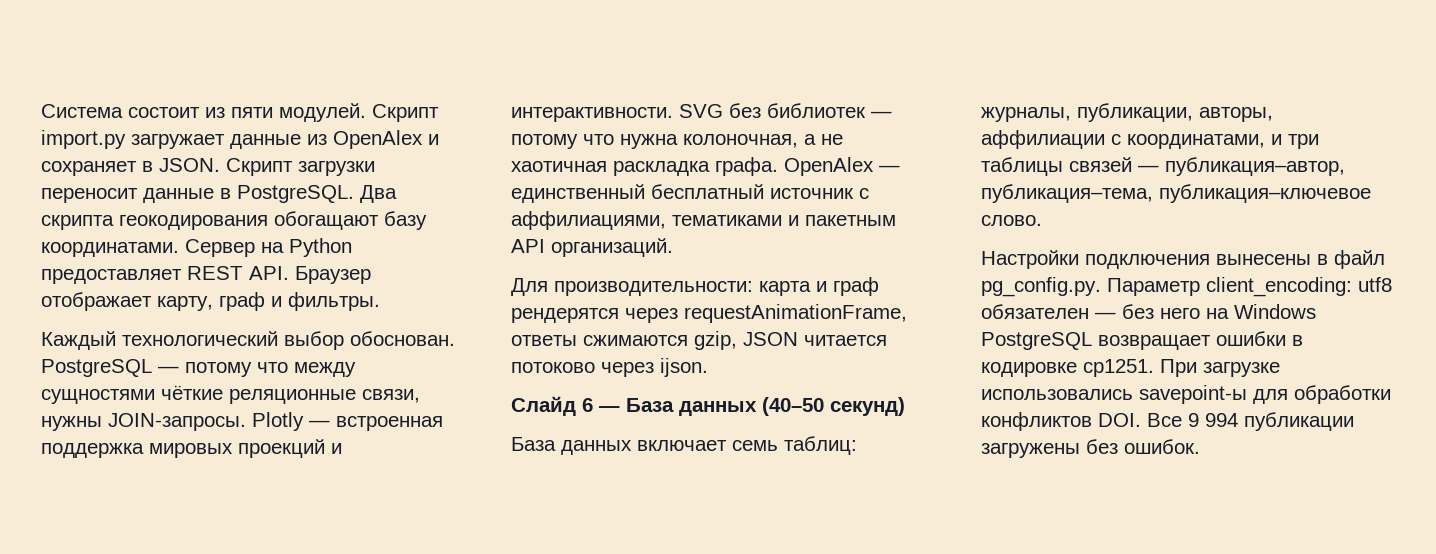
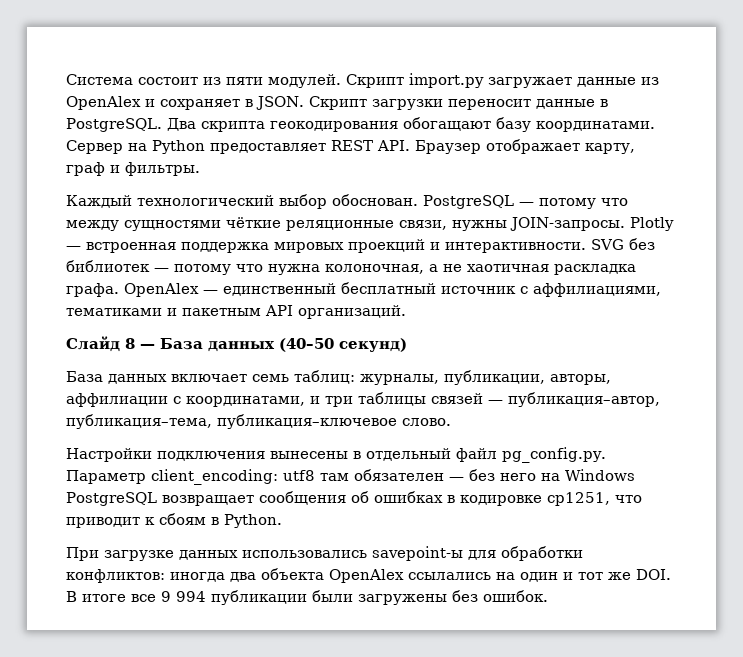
[511,277,879,296] [511,304,907,323] [511,331,887,350] [511,358,708,377] // Для производительности: карта и граф рендерятся через requestAnimationFrame, ответы сжимаются gzip, JSON читается потоково через ijson. -> (406, 312) none
[582,398,593,412] 6 -> [125,338,135,349] 8
(1328, 259) none -> [366,448,451,461] отдельный
(1392, 284) none -> [320,473,349,481] там
[1216,331,1303,346] [981,359,1154,377] ошибки в кодировке cp1251. -> [259,491,642,506] [66,513,282,528] сообщения об ошибках в кодировке cp1251, что приводит к сбоям в Python. //
(1280, 369) none -> [179,550,238,560] данных
[981,412,1182,431] конфликтов DOI. Все -> [66,568,671,583] [66,591,156,602] конфликтов: иногда два объекта OpenAlex ссылались на один и тот же DOI. В итоге все
(1354, 421) none -> [312,590,353,602] были

